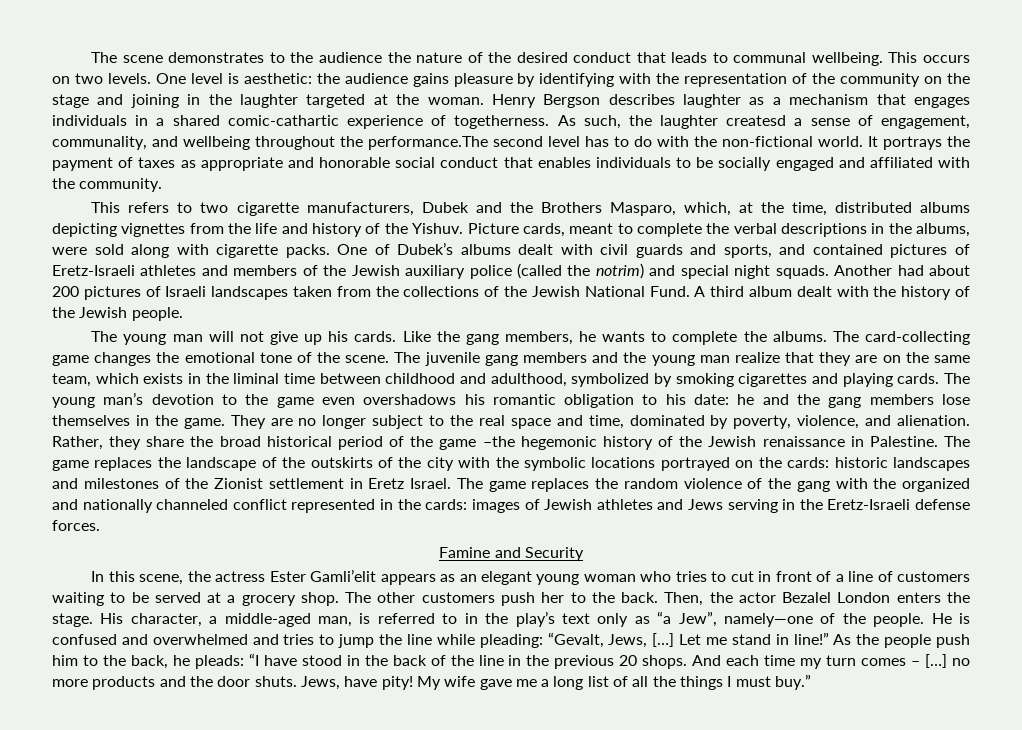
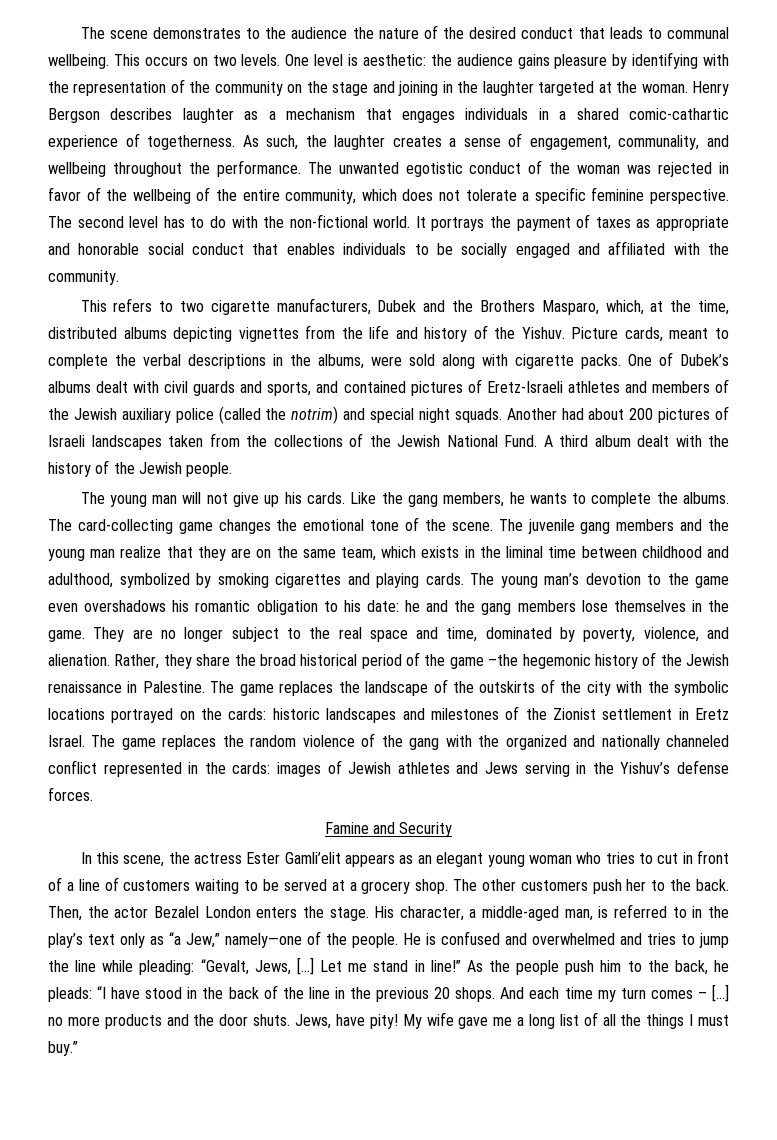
[726,115,787,126] createsd -> [392,136,442,147] creates
[368,136,488,150] performance.The -> [216,160,729,177] [48,187,730,204] [48,216,72,228] performance. The unwanted egotistic conduct of the woman was rejected in favor of the wellbeing of the entire community, which does not tolerate a specific feminine perspective. The
[827,499,911,510] Eretz-Israeli -> [620,762,671,774] Yishuv’s
[678,611,717,627] Jew”, -> [186,933,220,948] Jew,”

